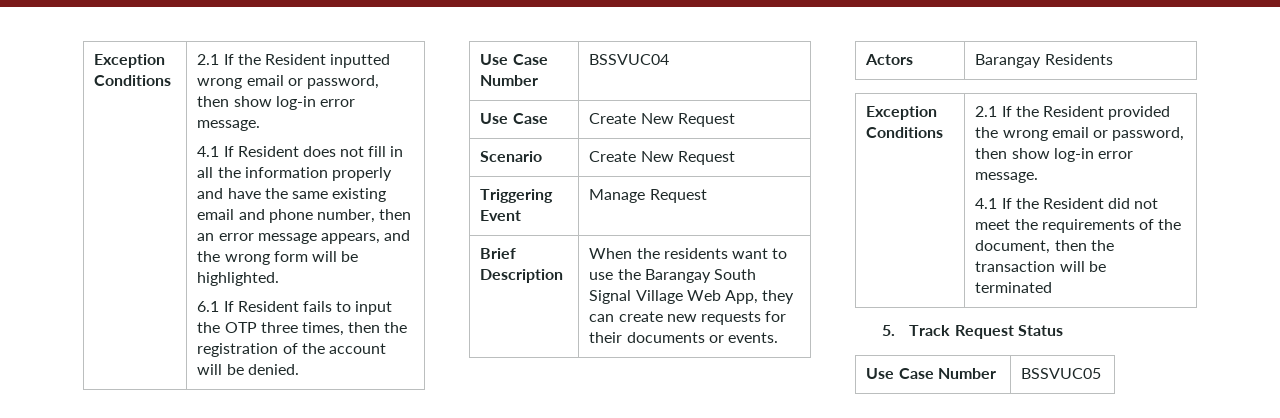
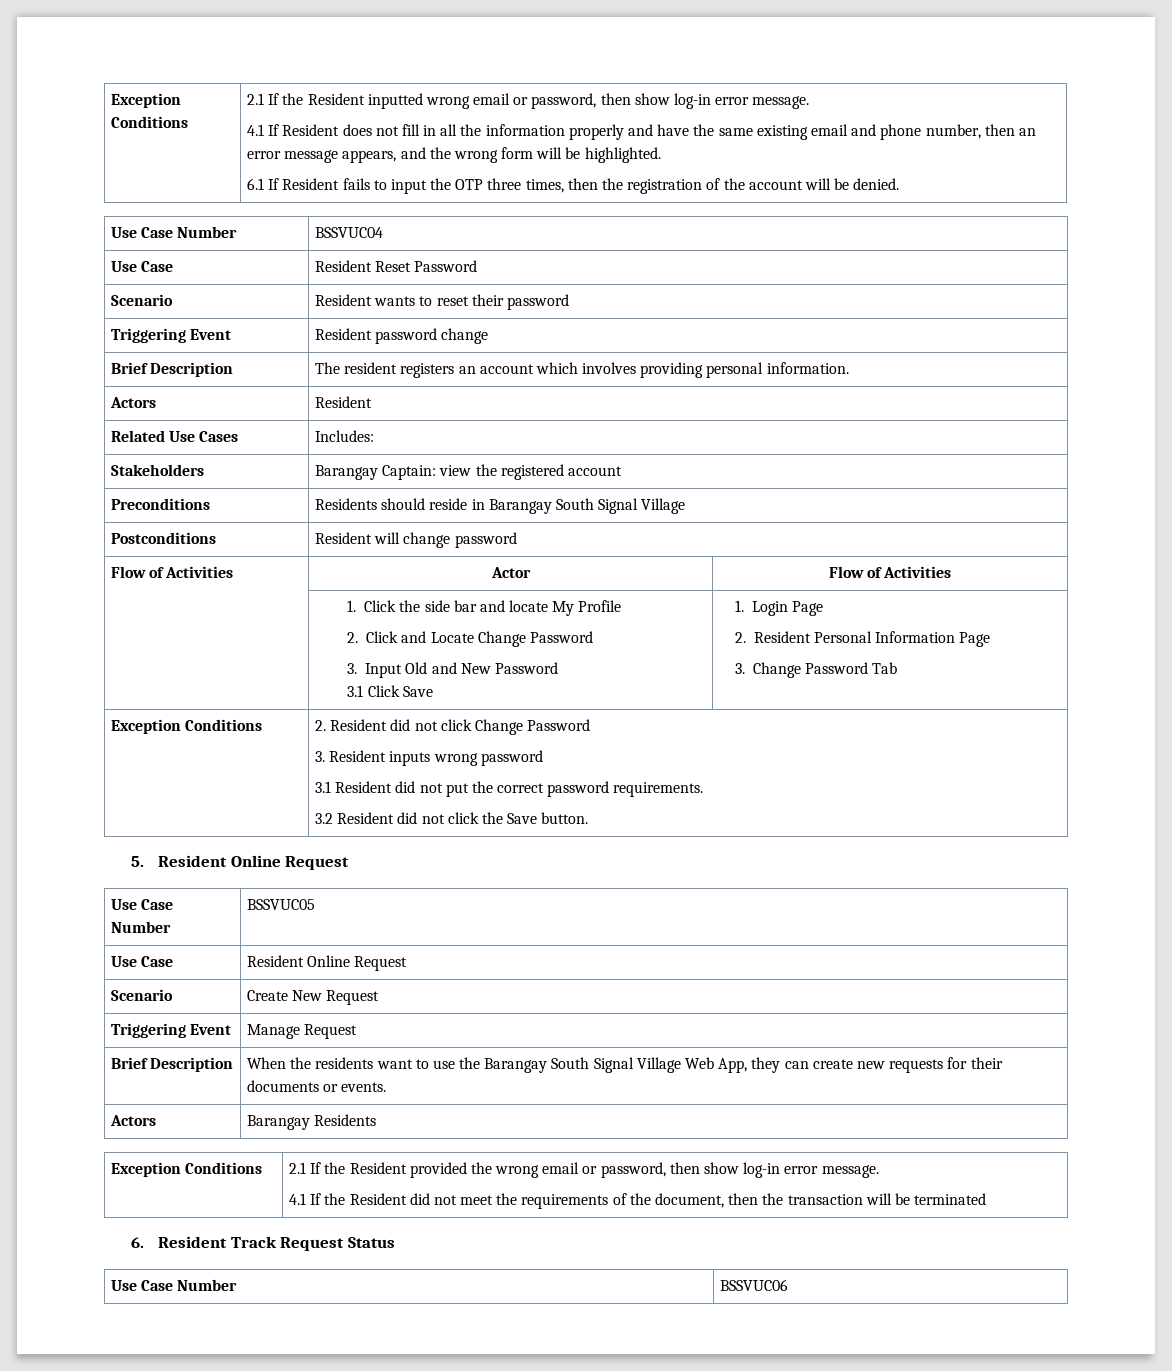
[589,113,674,124] Create New -> [314,260,478,272] [110,294,173,306] [314,294,569,310] [110,328,232,343] [314,328,489,344] [110,362,234,377] [314,362,849,378] [109,397,156,408] [314,396,372,408] [110,430,239,442] [314,430,374,442] [110,464,204,476] [314,464,622,480] [110,498,210,510] [314,498,686,514] [110,532,216,544] [314,532,517,548] [110,566,234,578] [490,567,531,578] [828,566,952,578] [347,600,622,616] [347,631,593,647] [347,662,558,678] [347,685,433,697] [735,600,824,616] [735,631,991,647] [735,662,898,678] [110,719,263,734] [314,719,591,735] [314,750,543,766] [314,781,704,797] [314,812,589,824] [131,855,350,870] [110,899,174,910] [110,921,171,933] [246,899,315,910] [110,956,174,967] [246,955,351,967] Resident Reset Password // Scenario | Resident wants to reset their password // Triggering Event | Resident password change // Brief Description | The resident registers an account which involves providing personal information. // Actors | Resident // Related Use Cases | Includes: // Stakeholders | Barangay Captain: view the registered account // Preconditions | Residents should reside in Barangay South Signal Village // Postconditions | Resident will change password // Flow of Activities | Actor | Flow of Activities // | 1. Click the side bar and locate My Profile // 2. Click and Locate Change Password // 3. Input Old and New Password // 3.1 Click Save | 1. Login Page // 2. Resident Personal Information Page // 3. Change Password Tab // Exception Conditions | 2. Resident did not click Change Password // 3. Resident inputs wrong password // 3.1 Resident did not put the correct password requirements. // 3.2 Resident did not click the Save button. // 5. Resident Online Request // Use Case Number | BSSVUC05 // Use Case | Resident Online
[882,325,896,336] 5. -> [131,1236,228,1248] 6. Resident
[1021,368,1102,379] BSSVUC05 -> [719,1279,788,1291] BSSVUC06

